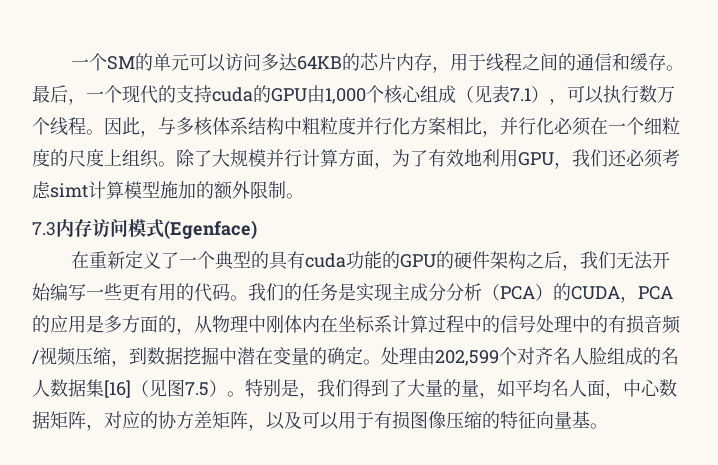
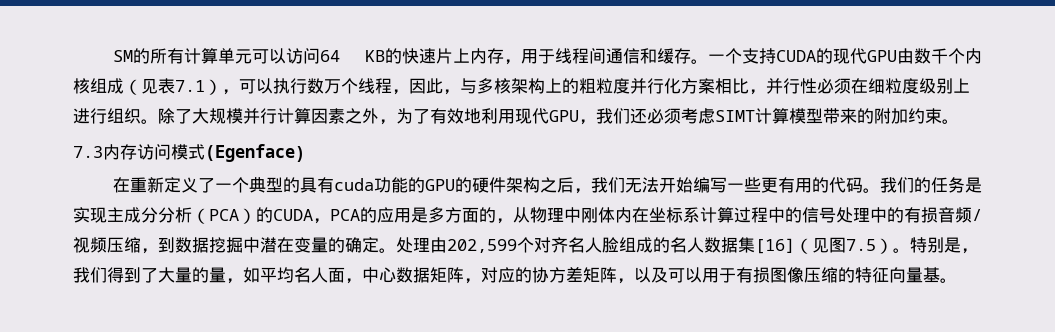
[70,53,396,72] 一个SM的单元可以访问多达64KB的芯片 -> [112,48,470,64] SM的所有计算单元可以访问64 KB的快速片上
[521,53,576,71] 之间的 -> [589,48,606,64] 间
[32,85,421,105] 最后，一个现代的支持cuda的GPU由1,000个核心 -> [708,48,982,64] [73,78,90,94] 一个支持CUDA的现代GPU由数千个内核
[86,129,104,135] 。 -> [392,89,409,95] ，
[212,117,302,135] 体系结构中 -> [511,78,579,94] 架构上的
[536,117,680,136] [32,149,122,167] 化必须在一个细粒度的尺度上 -> [800,78,970,94] [73,108,107,124] 性必须在细粒度级别上进行
[338,149,374,167] 方面 -> [311,108,379,124] 因素之外
(518, 158) none -> [515,108,549,124] 现代
[50,183,88,198] simt -> [715,110,755,122] SIMT
[160,181,286,200] 施加的额外限制 -> [823,108,942,124] 带来的附加约束

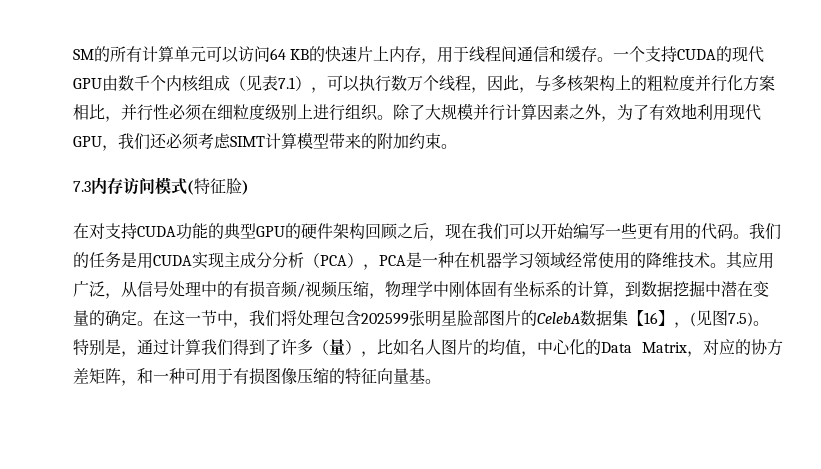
[205,144,305,162] [112,177,659,194] (Egenface) // 在重新定义了一个典型的具有cuda功能的GPU的硬件架构之后，我们无法 -> [187,178,249,195] [73,223,542,241] (特征脸) // 在对支持CUDA功能的典型GPU的硬件架构回顾之后，现在我们可以
(982, 185) none -> [137,252,192,269] 用CUDA
[256,207,802,224] 的CUDA，PCA的应用是多方面的，从物理中刚体内在坐标系计算过程中的 -> [363,252,774,270] [73,281,137,299] ，PCA是一种在机器学习领域经常使用的降维技术。其应用广泛，从
(158, 251) none -> [385,281,625,299] 物理学中刚体固有坐标系的计算，
[396,237,893,254] 处理由202,599个对齐名人脸组成的名人数据集[16]（见图7.5） -> [153,310,753,328] 在这一节中，我们将处理包含202599张明星脸部图片的CelebA数据集【16】，(见图7.5)
(978, 251) none -> [137,339,201,355] 通过计算
[158,267,464,284] 大量的量，如平均名人面，中心数据矩阵 -> [281,339,688,357] 许多（量），比如名人图片的均值，中心化的Data Matrix
[634,267,702,283] 以及可以 -> [137,368,201,384] 和一种可

